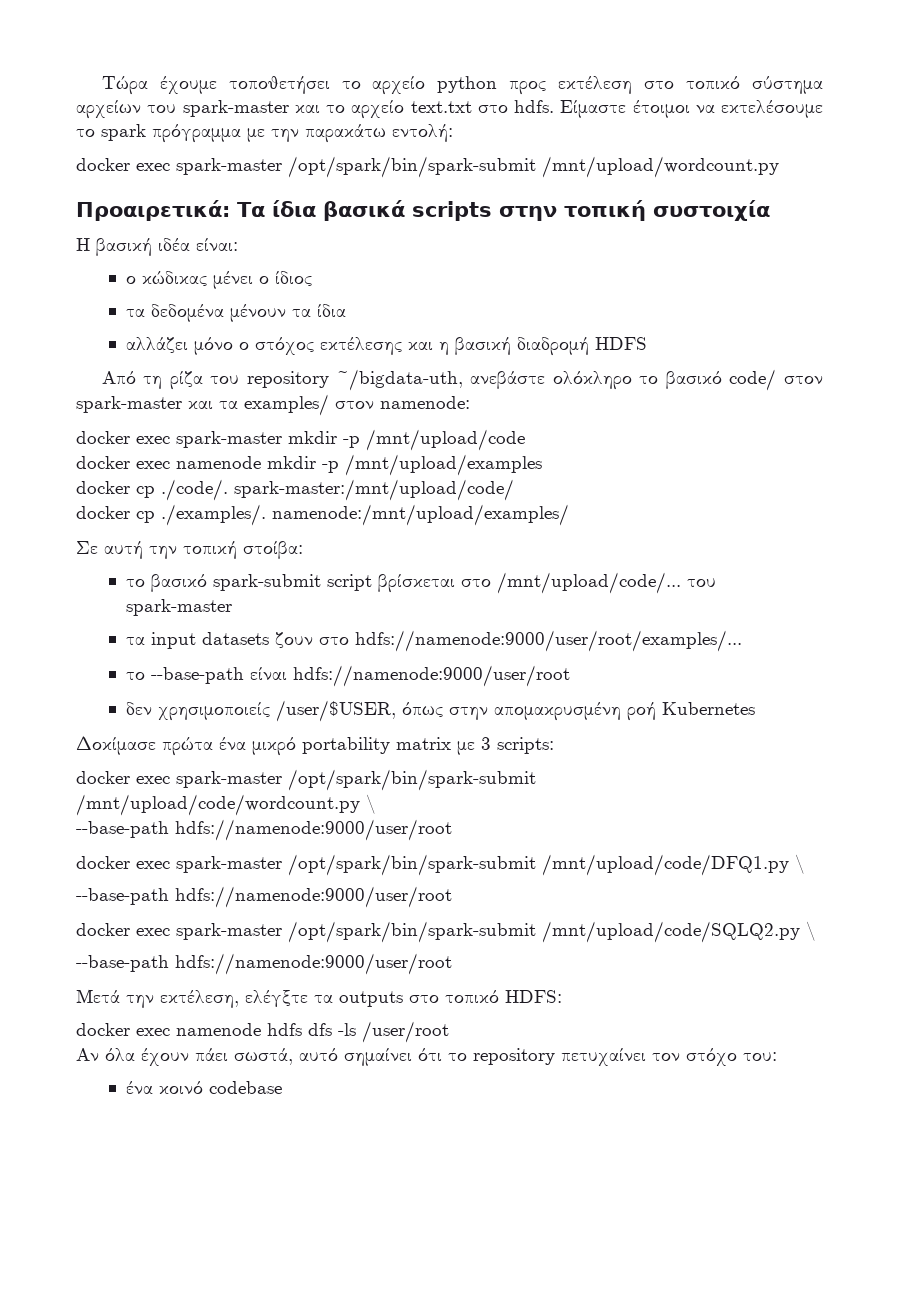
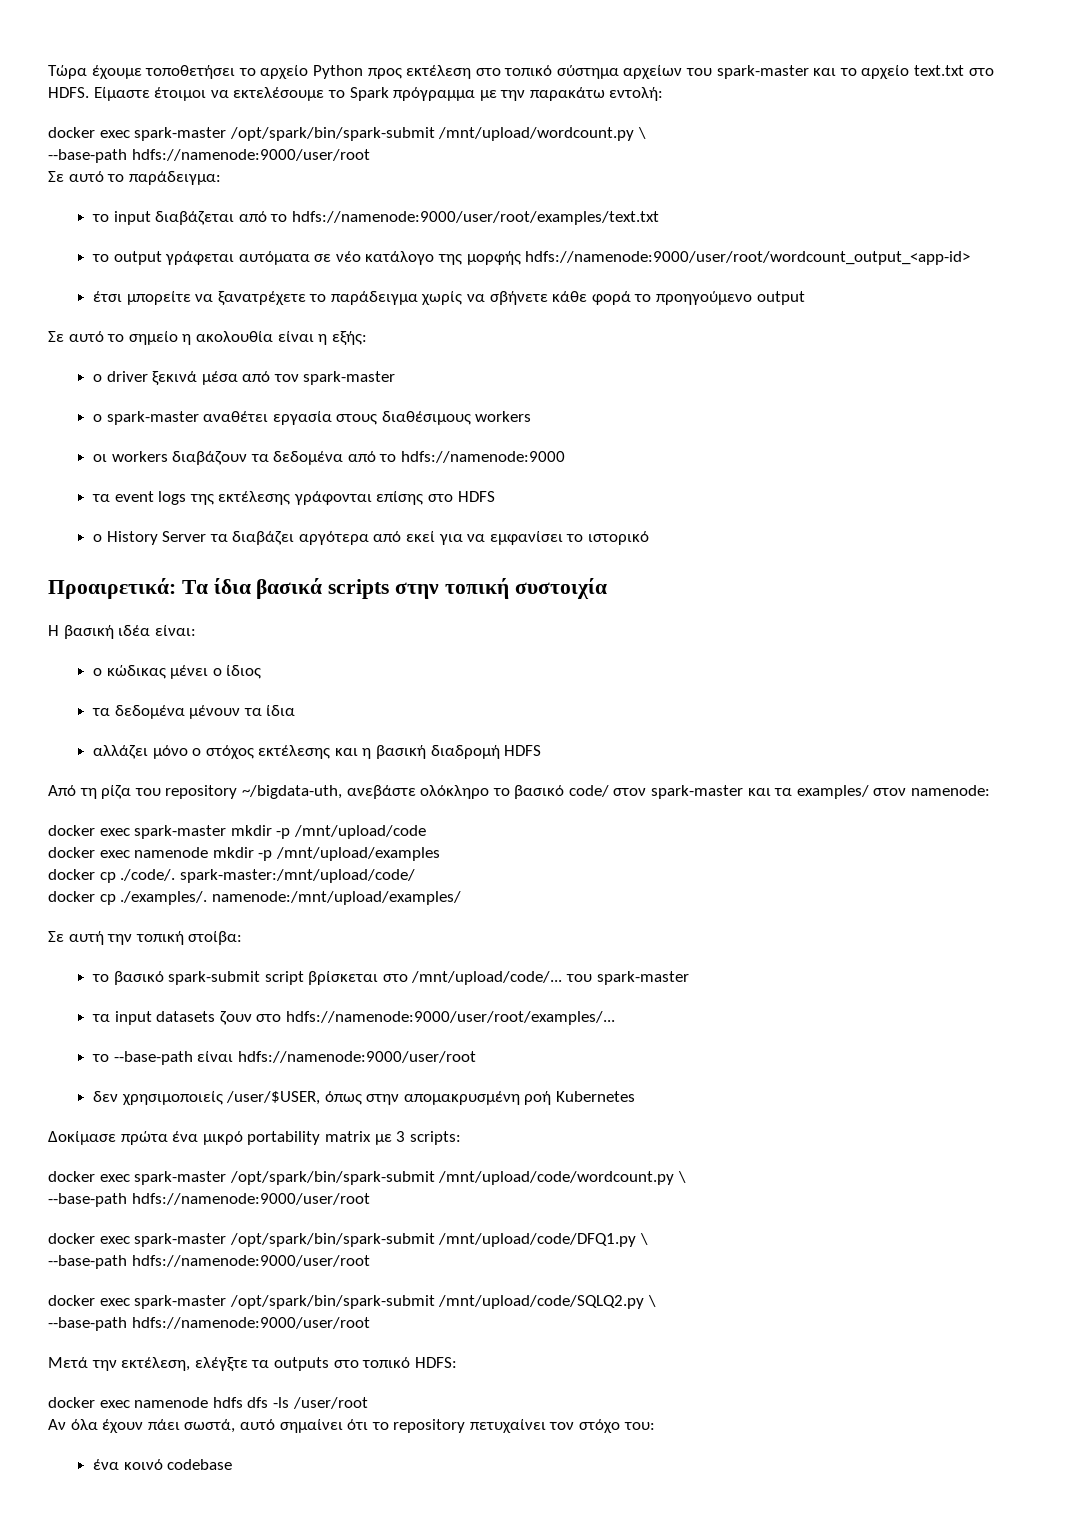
[437,76,498,93] python -> [312,65,363,79] Python
[514,100,554,113] hdfs. -> [48,87,89,98] HDFS.
[101,124,146,141] spark -> [349,87,389,101] Spark
(779, 167) none -> [637,127,646,139] [48,149,370,163] [48,171,221,185] [91,211,659,225] [91,251,971,265] [92,291,805,306] [48,331,367,346] [92,371,396,386] [92,411,532,425] [92,451,566,465] [91,491,495,505] [92,531,650,545] \ // --base-path hdfs://namenode:9000/user/root // Σε αυτό το παράδειγμα: // το input διαβάζεται από το hdfs://namenode:9000/user/root/examples/text.txt // το output γράφεται αυτόματα σε νέο κατάλογο της μορφής hdfs://namenode:9000/user/root/wordcount_output_<app-id> // έτσι μπορείτε να ξανατρέχετε το παράδειγμα χωρίς να σβήνετε κάθε φορά το προηγούμενο output // Σε αυτό το σημείο η ακολουθία είναι η εξής: // ο driver ξεκινά μέσα από τον spark-master // ο spark-master αναθέτει εργασία στους διαθέσιμους workers // οι workers διαβάζουν τα δεδομένα από το hdfs://namenode:9000 // τα event logs της εκτέλεσης γράφονται επίσης στο HDFS // ο History Server τα διαβάζει αργότερα από εκεί για να εμφανίσει το ιστορικό

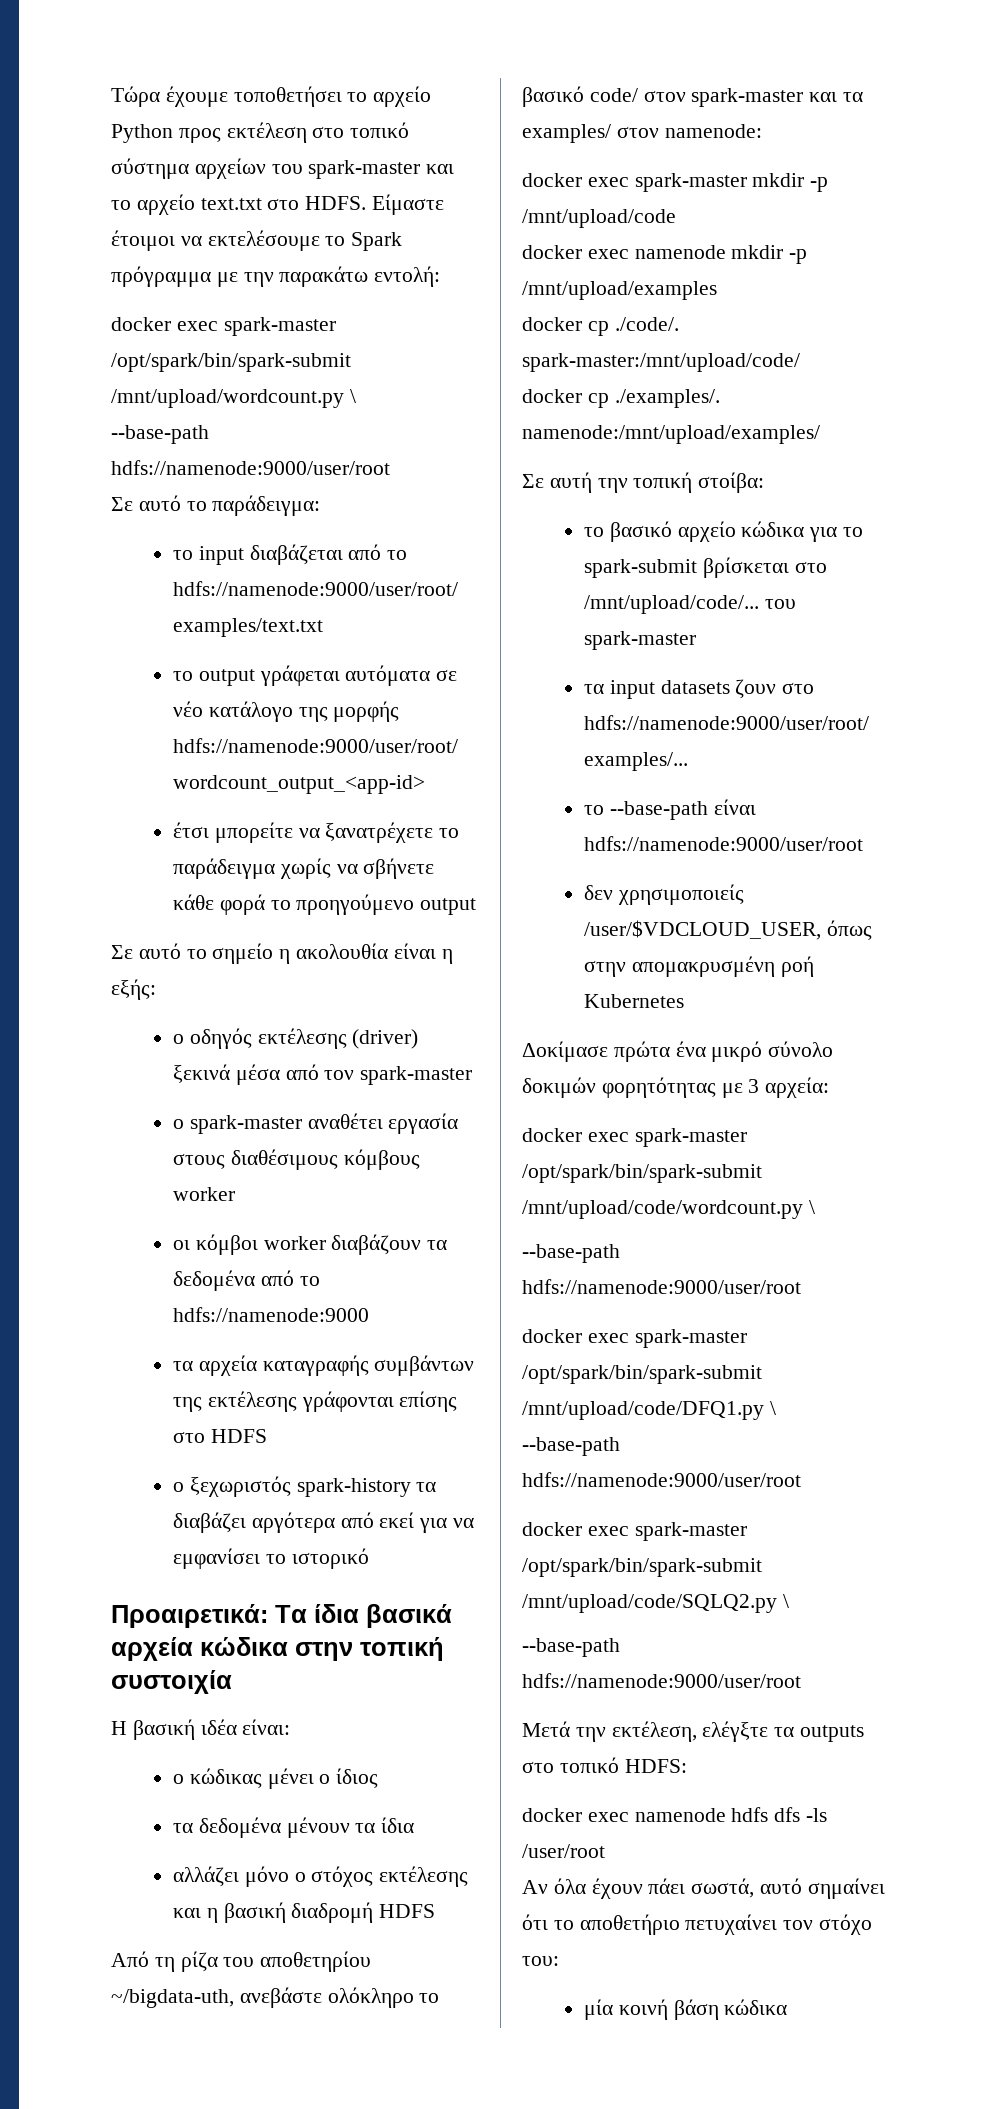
[106,371,148,382] driver -> [189,1028,419,1049] οδηγός εκτέλεσης (driver)
[475,411,532,422] workers -> [343,1149,420,1170] [172,1187,235,1201] κόμβους worker
[111,451,168,462] workers -> [195,1234,326,1255] κόμβοι worker
[114,491,187,505] event logs -> [198,1355,475,1376] αρχεία καταγραφής συμβάντων
[106,531,207,545] History Server -> [189,1476,411,1497] ξεχωριστός spark-history
[328,579,390,599] scripts -> [111,1637,288,1661] αρχεία κώδικα
[165,785,238,799] repository -> [260,1951,372,1972] αποθετηρίου
[168,971,304,985] spark-submit script -> [677,521,863,542] [583,559,697,578] αρχείο κώδικα για το spark-submit
[226,1091,321,1105] /user/$USER, -> [583,920,821,940] /user/$VDCLOUD_USER,
[247,1131,371,1145] portability matrix -> [768,1041,834,1057] [522,1077,716,1098] σύνολο δοκιμών φορητότητας
[409,1131,461,1145] scripts: -> [765,1077,830,1098] αρχεία:
[393,1419,466,1433] repository -> [579,1914,680,1935] αποθετήριο
[92,1459,233,1470] ένα κοινό codebase -> [583,1999,788,2020] μία κοινή βάση κώδικα

